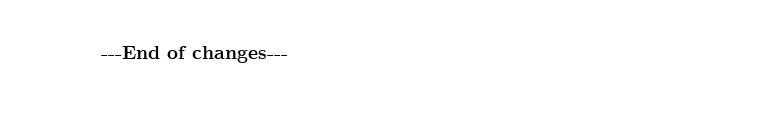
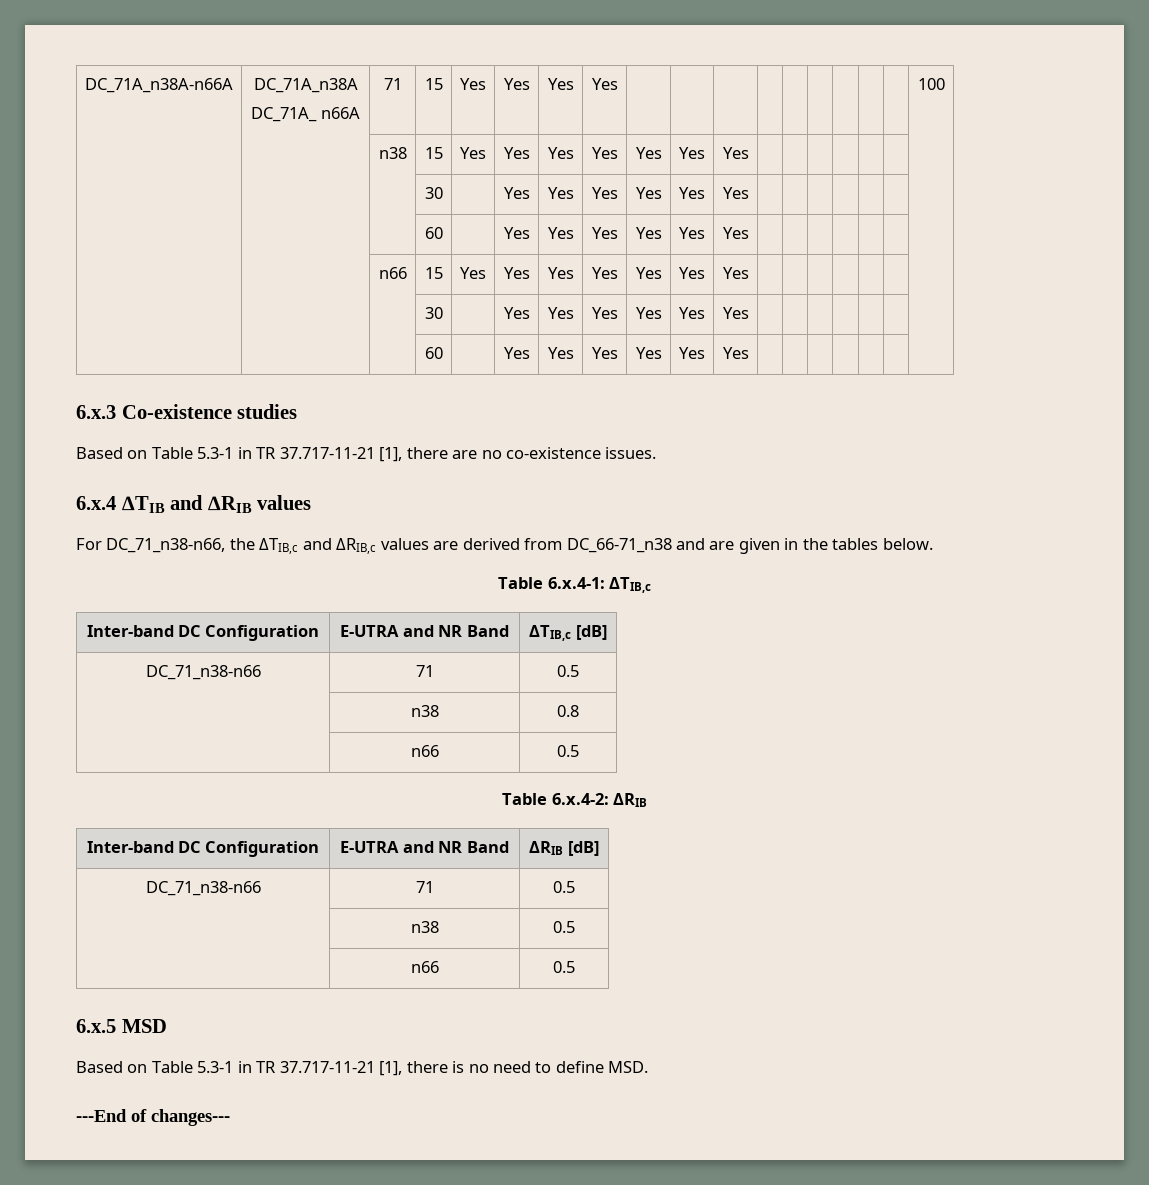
(101, 52) none -> [85,78,233,93] [253,78,358,93] [251,107,360,122] [383,78,402,90] [424,78,443,90] [460,78,486,90] [503,78,530,90] [547,78,574,90] [591,78,618,90] [917,78,945,90] [378,147,407,159] [424,147,443,159] [460,147,486,159] [503,147,530,159] [547,147,574,159] [591,147,618,159] [635,147,662,159] [679,147,705,159] [722,147,749,159] [424,187,443,199] [503,187,530,199] [547,187,574,199] [591,187,618,199] [635,187,662,199] [679,187,705,199] [722,187,749,199] [424,227,443,239] [503,227,530,239] [547,227,574,239] [591,227,618,239] [635,227,662,239] [679,227,705,239] [722,227,749,239] [378,267,407,279] [424,267,443,279] [460,267,486,279] [503,267,530,279] [547,267,574,279] [591,267,618,279] [635,267,662,279] [679,267,705,279] [722,267,749,279] [424,307,443,319] [503,307,530,319] [547,307,574,319] [591,307,618,319] [635,307,662,319] [679,307,705,319] [722,307,749,319] [424,347,443,359] [503,347,530,359] [547,347,574,359] [591,347,618,359] [635,347,662,359] [679,347,705,359] [722,347,749,359] [76,404,298,419] [76,447,657,462] [76,495,312,513] [76,538,933,554] [498,577,651,593] [86,625,320,641] [340,625,509,637] [529,625,607,641] [145,665,261,680] [415,665,434,677] [557,665,579,677] [410,705,439,717] [557,705,579,717] [410,745,439,757] [557,745,579,757] [502,793,647,807] [86,841,320,857] [340,841,509,853] [529,841,599,856] [145,881,261,896] [415,881,434,893] [553,881,575,893] [410,921,439,933] [553,921,575,933] [410,961,439,973] [553,961,575,973] [76,1019,167,1033] [76,1061,649,1076] DC_71A_n38A-n66A | DC_71A_n38A // DC_71A_ n66A | 71 | 15 | Yes | Yes | Yes | Yes | | | | | | | | | | 100 // | | n38 | 15 | Yes | Yes | Yes | Yes | Yes | Yes | Yes | | | | | | | // | | | 30 | | Yes | Yes | Yes | Yes | Yes | Yes | | | | | | | // | | | 60 | | Yes | Yes | Yes | Yes | Yes | Yes | | | | | | | // | | n66 | 15 | Yes | Yes | Yes | Yes | Yes | Yes | Yes | | | | | | | // | | | 30 | | Yes | Yes | Yes | Yes | Yes | Yes | | | | | | | // | | | 60 | | Yes | Yes | Yes | Yes | Yes | Yes | | | | | | | // 6.x.3 Co-existence studies // Based on Table 5.3-1 in TR 37.717-11-21 [1], there are no co-existence issues. // 6.x.4 ∆TIB and ∆RIB values // For DC_71_n38-n66, the ΔTIB,c and ΔRIB,c values are derived from DC_66-71_n38 and are given in the tables below. // Table 6.x.4-1: ΔTIB,c // Inter-band DC Configuration | E-UTRA and NR Band | ΔTIB,c [dB] // DC_71_n38-n66 | 71 | 0.5 // | n38 | 0.8 // | n66 | 0.5 // Table 6.x.4-2: ΔRIB // Inter-band DC Configuration | E-UTRA and NR Band | ΔRIB [dB] // DC_71_n38-n66 | 71 | 0.5 // | n38 | 0.5 // | n66 | 0.5 // 6.x.5 MSD // Based on Table 5.3-1 in TR 37.717-11-21 [1], there is no need to define MSD. //

